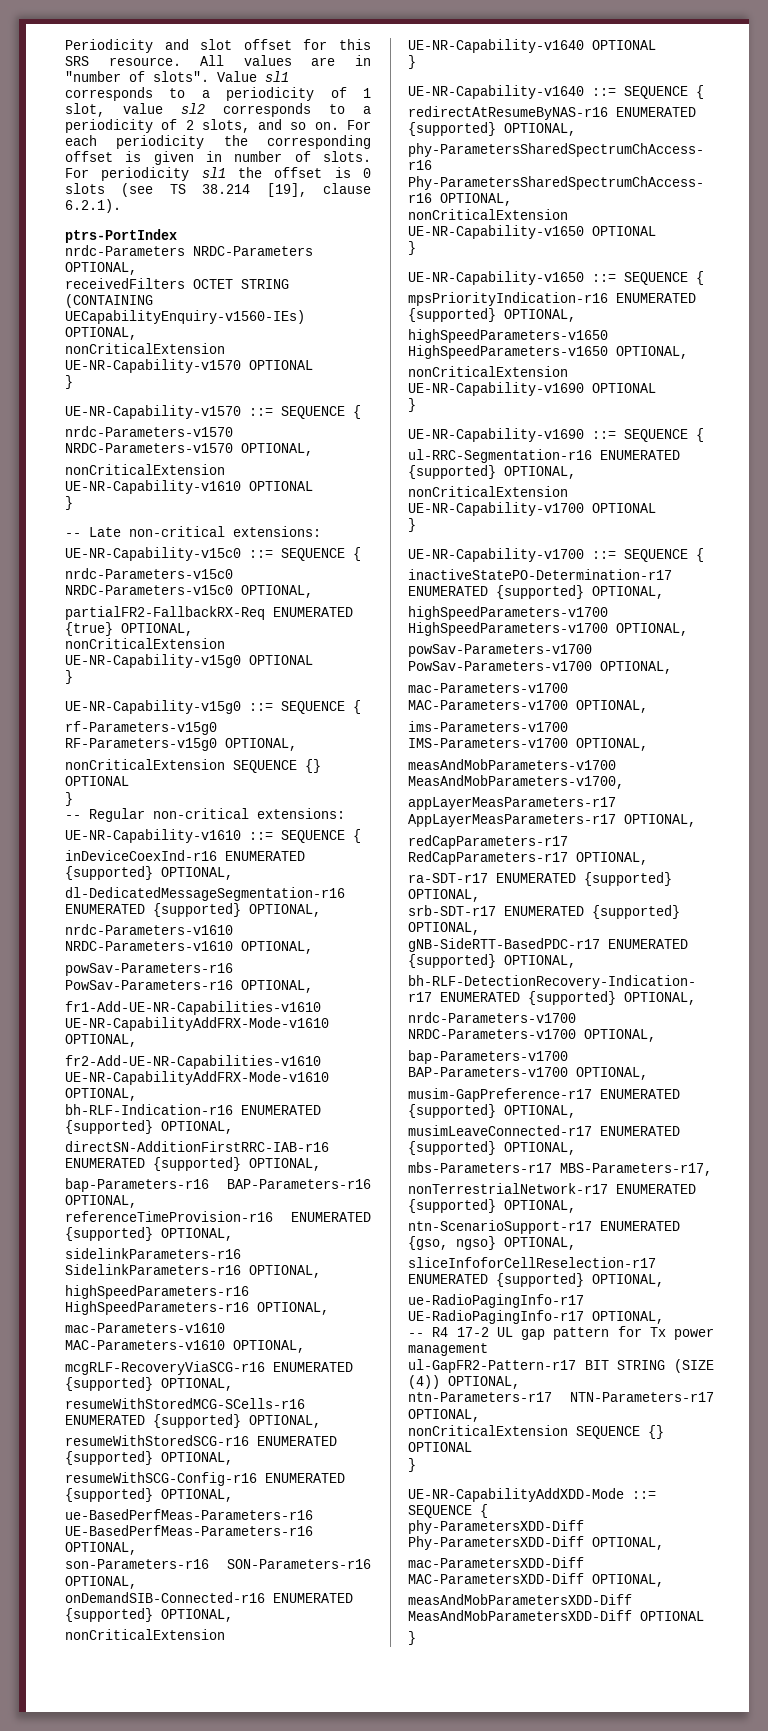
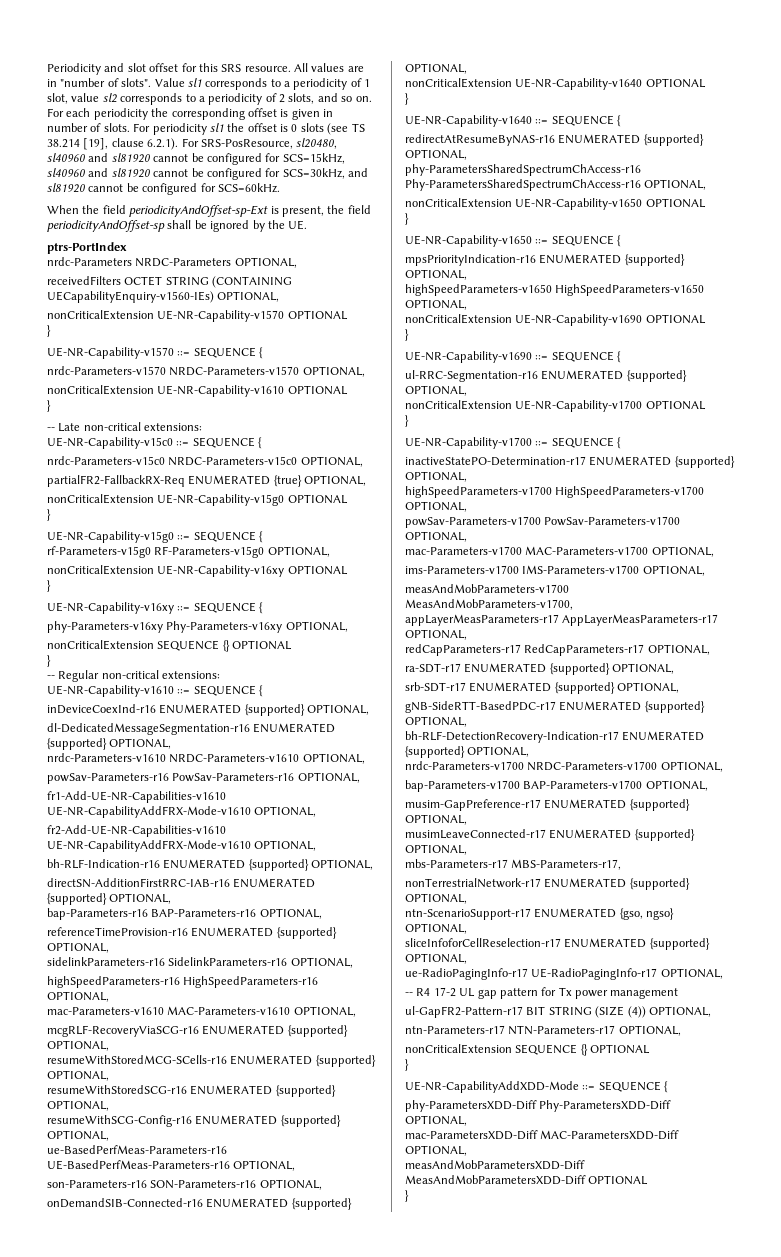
(121, 206) none -> [181,138,338,149] [47,153,345,165] [47,168,368,180] [47,183,280,195] [47,205,371,217] [47,220,308,232] For SRS-PosResource, sl20480, sl40960 and sl81920 cannot be configured for SCS=15kHz, sl40960 and sl81920 cannot be configured for SCS=30kHz, and sl81920 cannot be configured for SCS=60kHz. // When the field periodicityAndOffset-sp-Ext is present, the field periodicityAndOffset-sp shall be ignored by the UE.
(297, 744) none -> [47,565,348,577] [47,580,51,592] [47,602,264,614] [47,621,348,633] // nonCriticalExtension UE-NR-Capability-v16xy OPTIONAL // } // UE-NR-Capability-v16xy ::= SEQUENCE { // phy-Parameters-v16xy Phy-Parameters-v16xy OPTIONAL,

